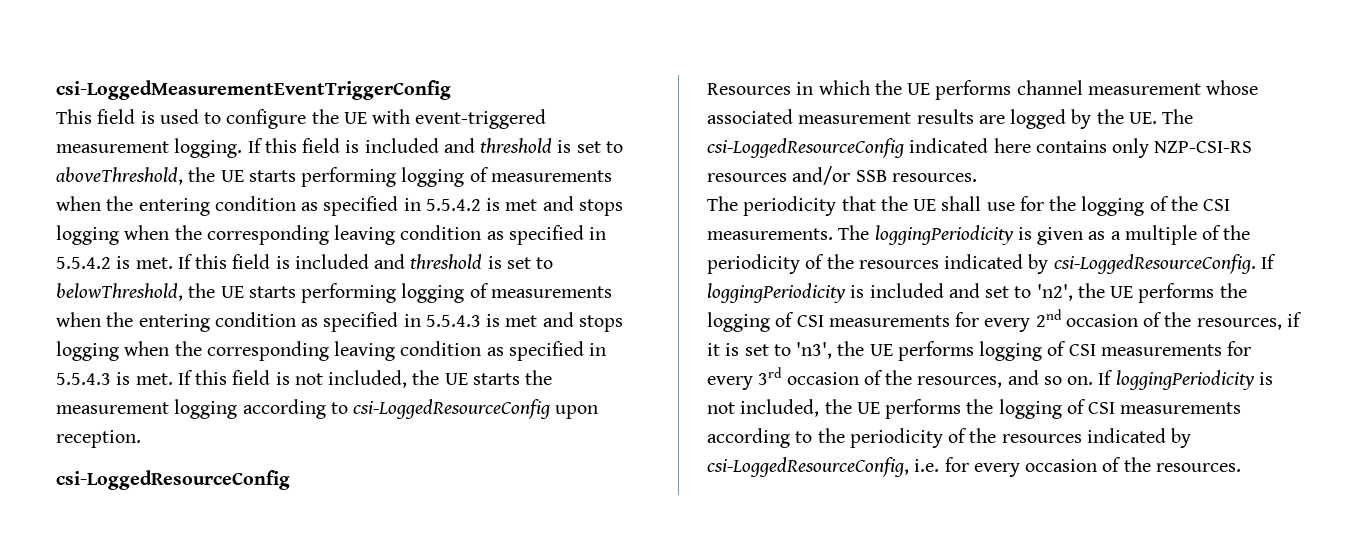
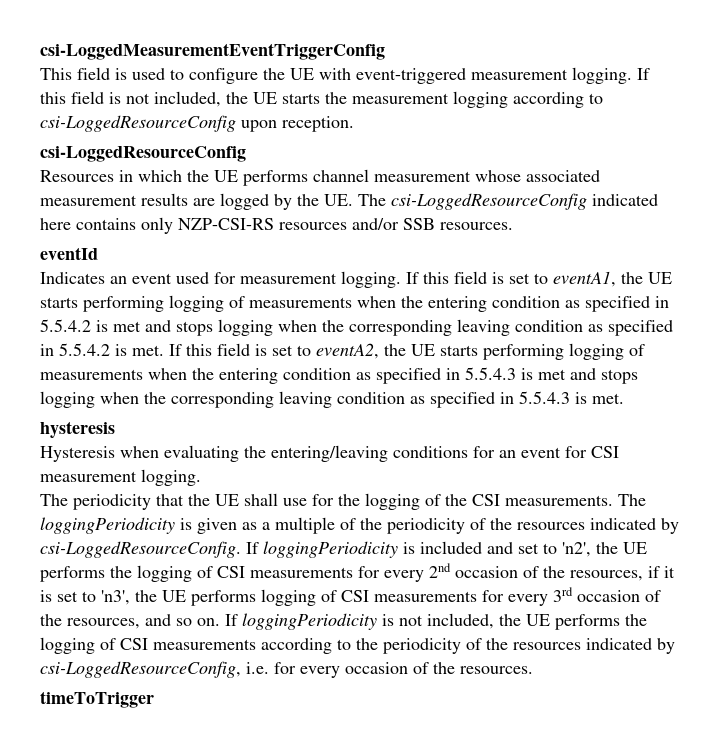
[364,138,623,153] [56,167,612,187] [56,196,623,216] [56,225,607,245] [56,254,554,269] [56,283,612,303] [56,312,623,332] [56,341,607,361] [56,370,290,385] included and threshold is set to aboveThreshold, the UE starts performing logging of measurements when the entering condition as specified in 5.5.4.2 is met and stops logging when the corresponding leaving condition as specified in 5.5.4.2 is met. If this field is included and threshold is set to belowThreshold, the UE starts performing logging of measurements when the entering condition as specified in 5.5.4.3 is met and stops logging when the corresponding leaving condition as specified in 5.5.4.3 is met. If this field is -> (121, 98) none
(977, 177) none -> [40,247,98,260] [40,271,672,288] [40,295,669,312] [40,319,673,336] [40,343,645,360] [40,367,638,384] [40,391,624,408] [40,421,115,438] [40,445,619,462] [40,469,201,486] // eventId // Indicates an event used for measurement logging. If this field is set to eventA1, the UE starts performing logging of measurements when the entering condition as specified in 5.5.4.2 is met and stops logging when the corresponding leaving condition as specified in 5.5.4.2 is met. If this field is set to eventA2, the UE starts performing logging of measurements when the entering condition as specified in 5.5.4.3 is met and stops logging when the corresponding leaving condition as specified in 5.5.4.3 is met. // hysteresis // Hysteresis when evaluating the entering/leaving conditions for an event for CSI measurement logging.
(1241, 467) none -> [40,691,154,708] // timeToTrigger

